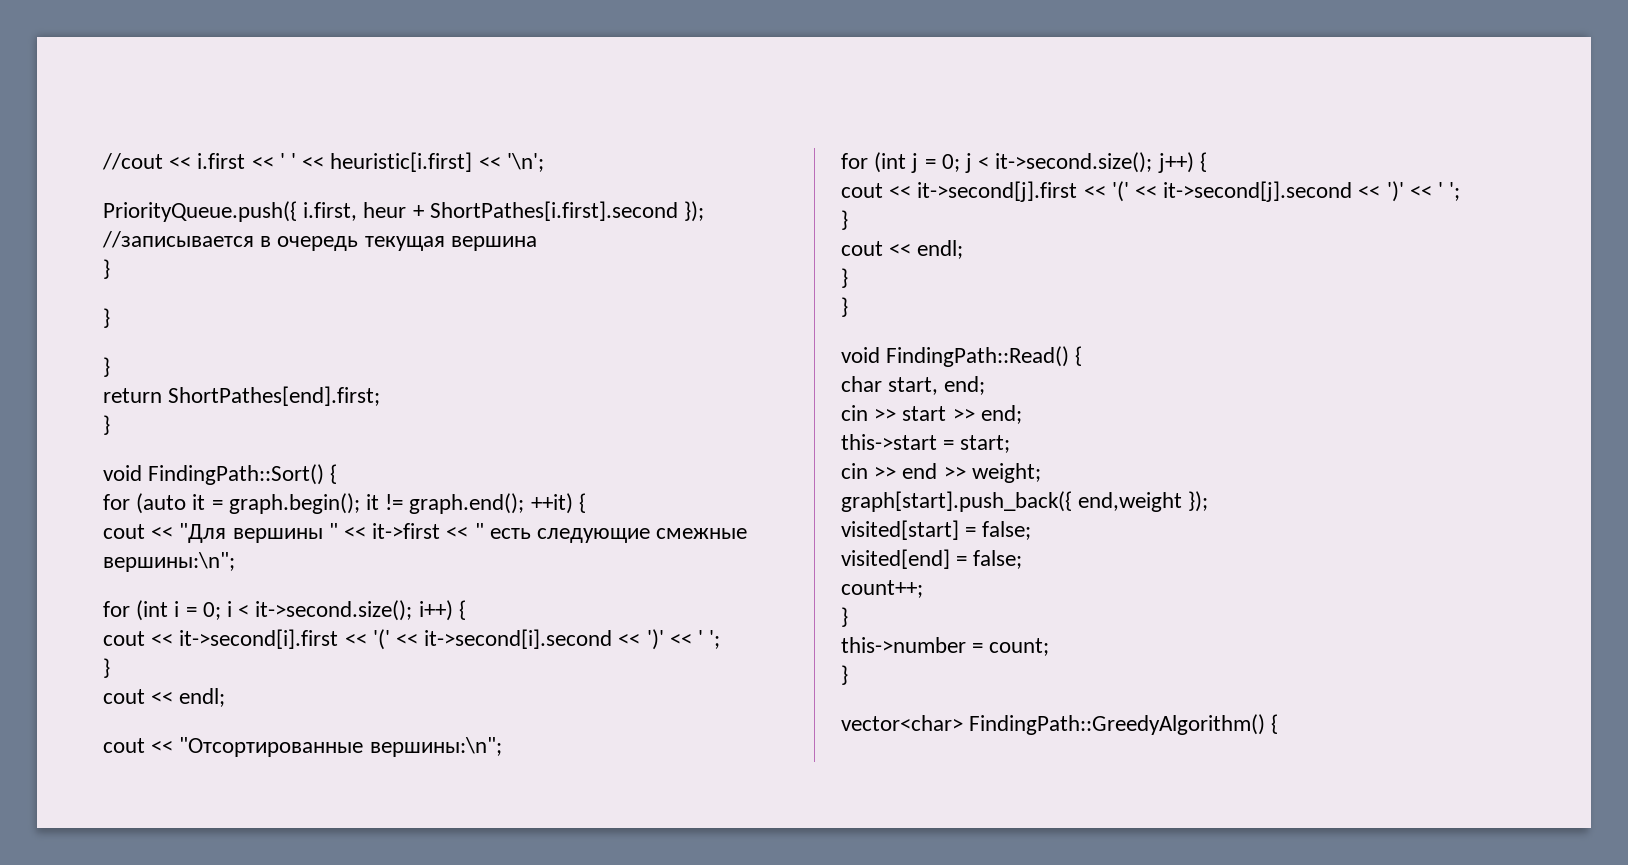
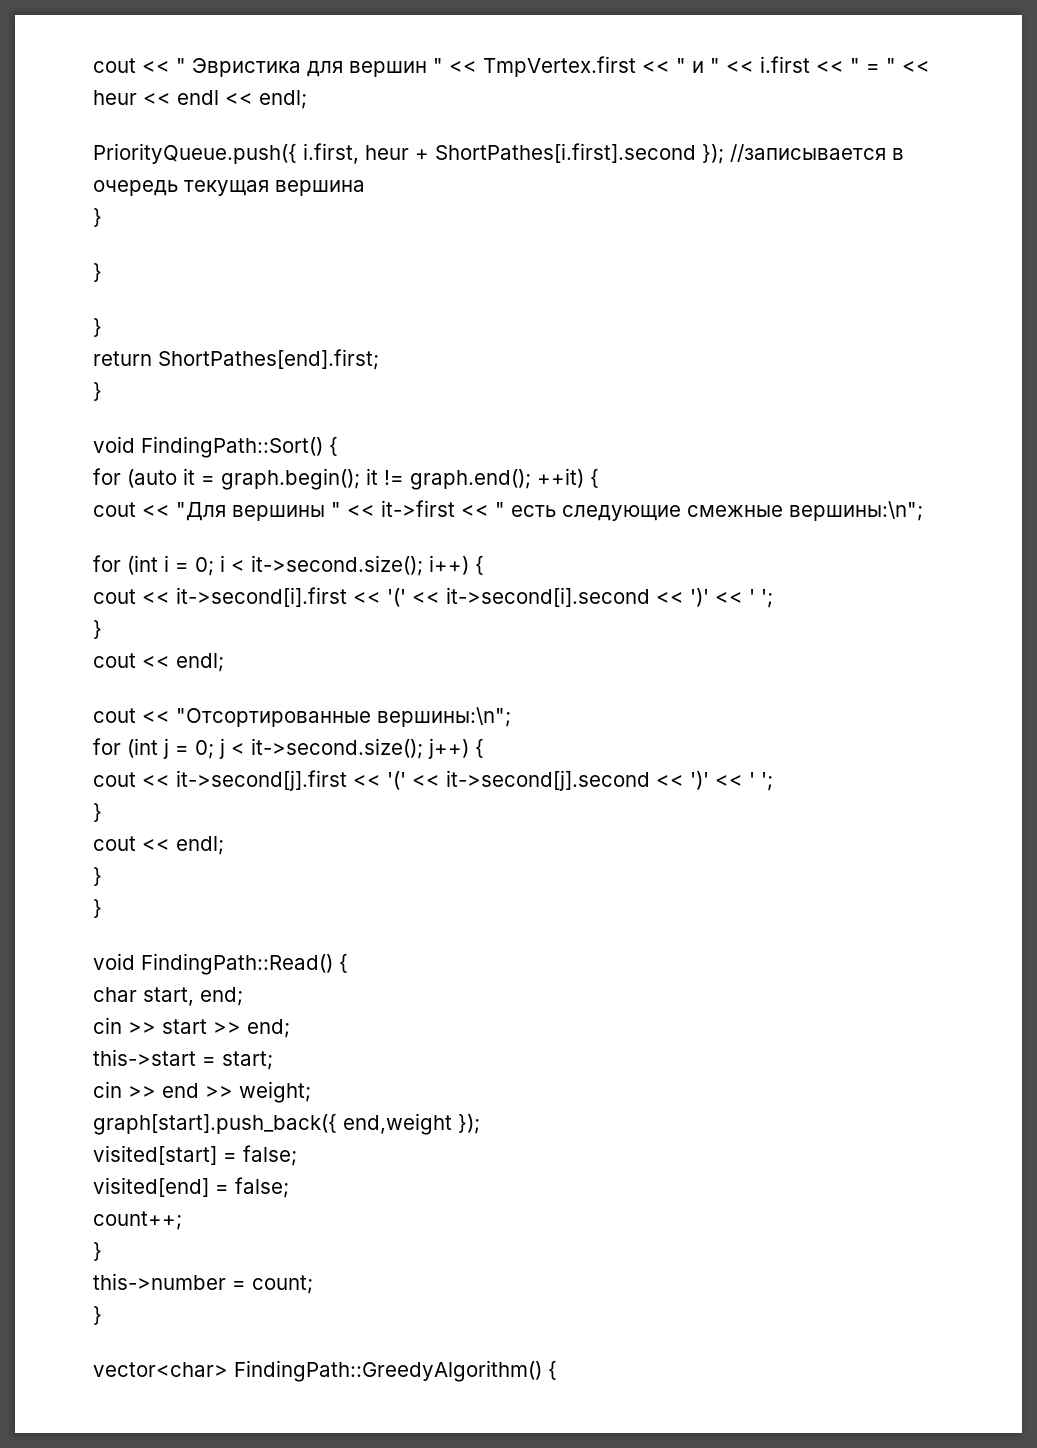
[102,152,544,172] //cout << i.first << ' ' << heuristic[i.first] << '\n'; -> [93,56,930,77] [93,90,307,109] cout << " Эвристика для вершин " << TmpVertex.first << " и " << i.first << " = " << heur << endl << endl;

